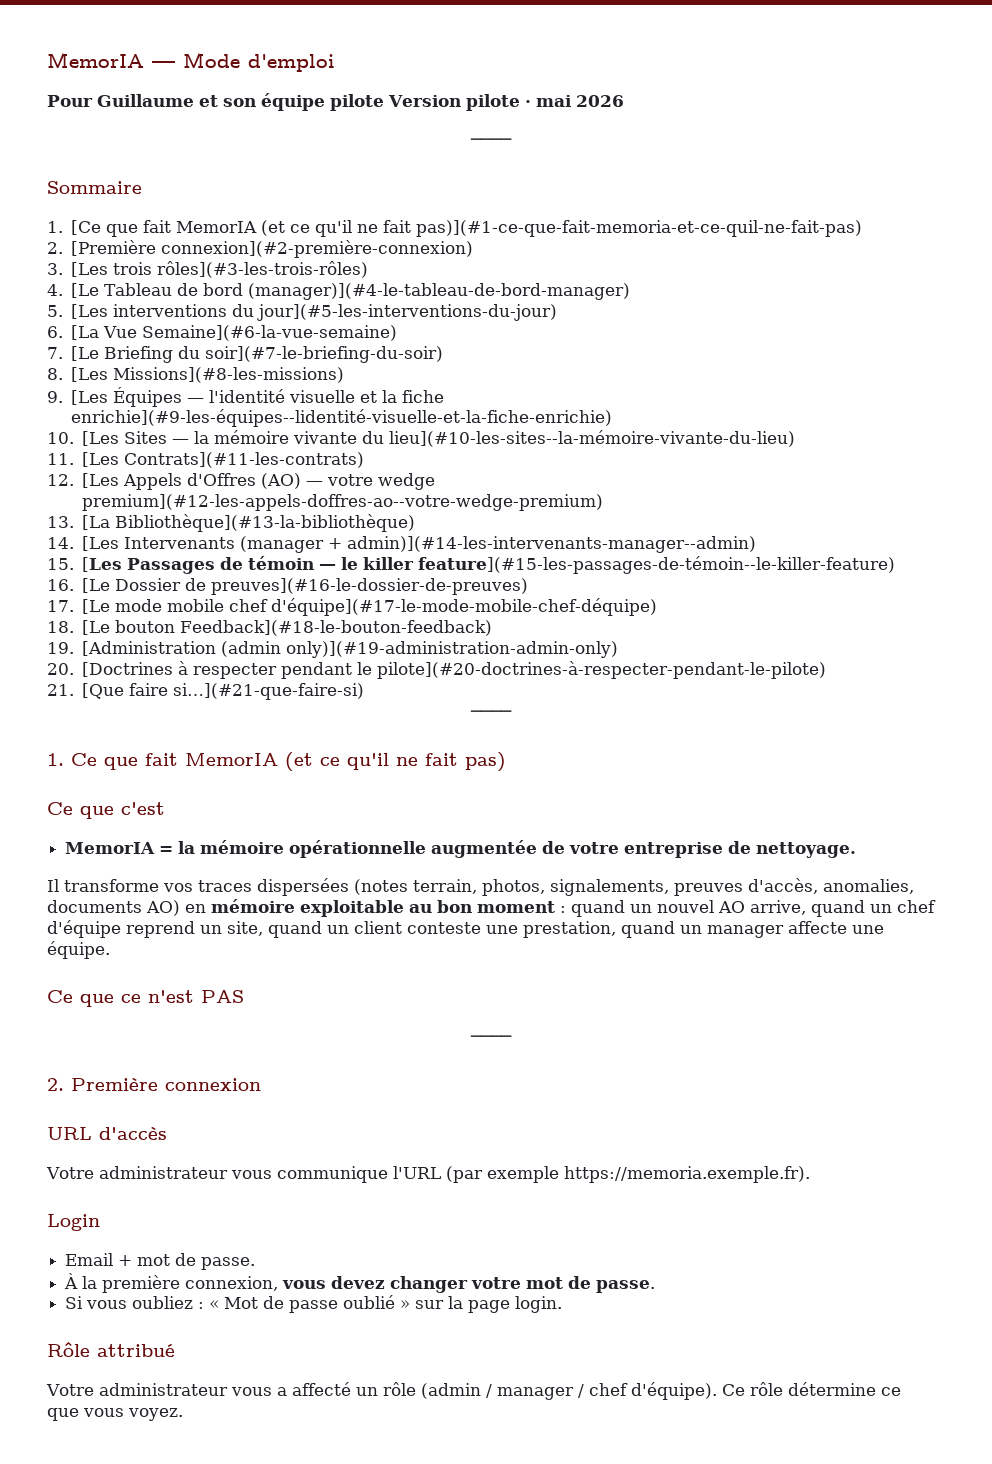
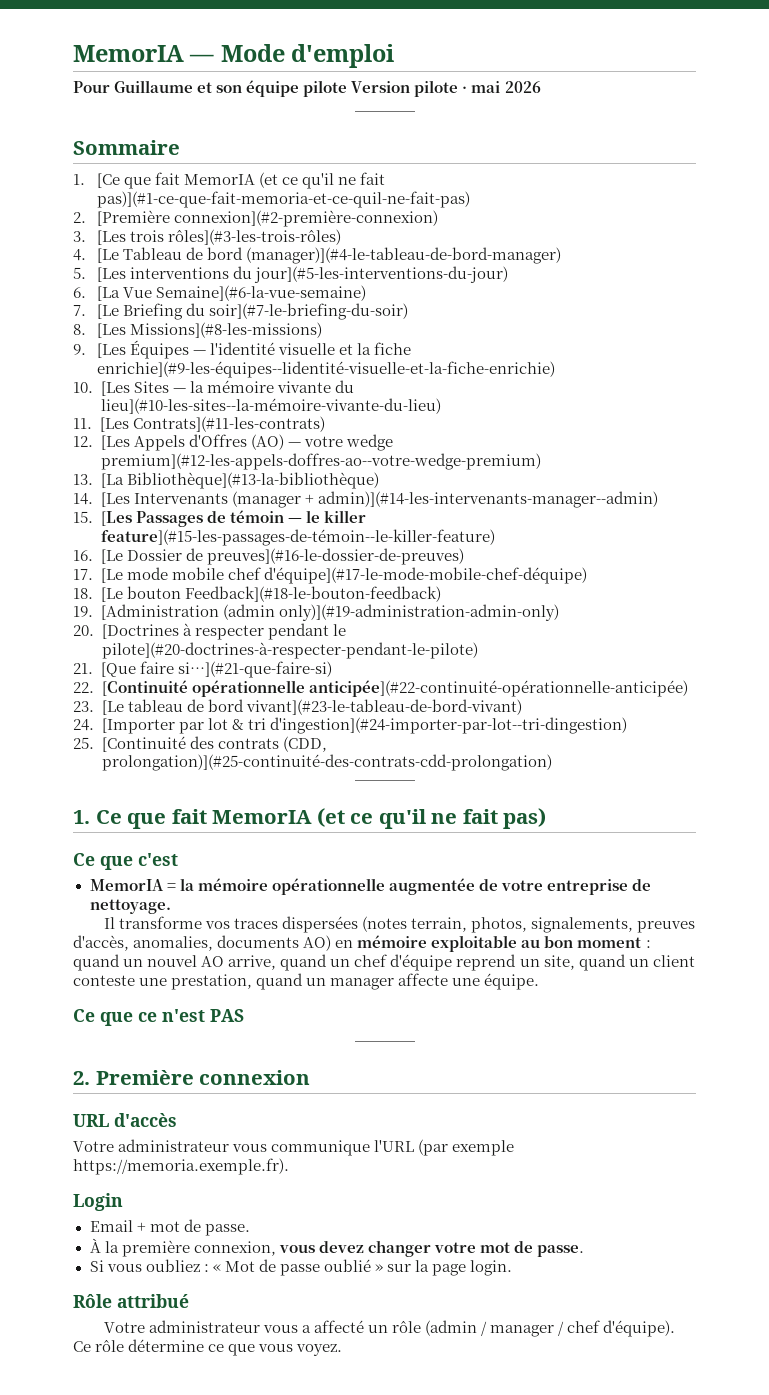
(365, 691) none -> [73,680,688,697] [73,699,522,715] [73,717,627,734] [73,736,327,752] [101,754,552,771] // 22. [Continuité opérationnelle anticipée](#22-continuité-opérationnelle-anticipée) // 23. [Le tableau de bord vivant](#23-le-tableau-de-bord-vivant) // 24. [Importer par lot & tri d'ingestion](#24-importer-par-lot--tri-dingestion) // 25. [Continuité des contrats (CDD, prolongation)](#25-continuité-des-contrats-cdd-prolongation)

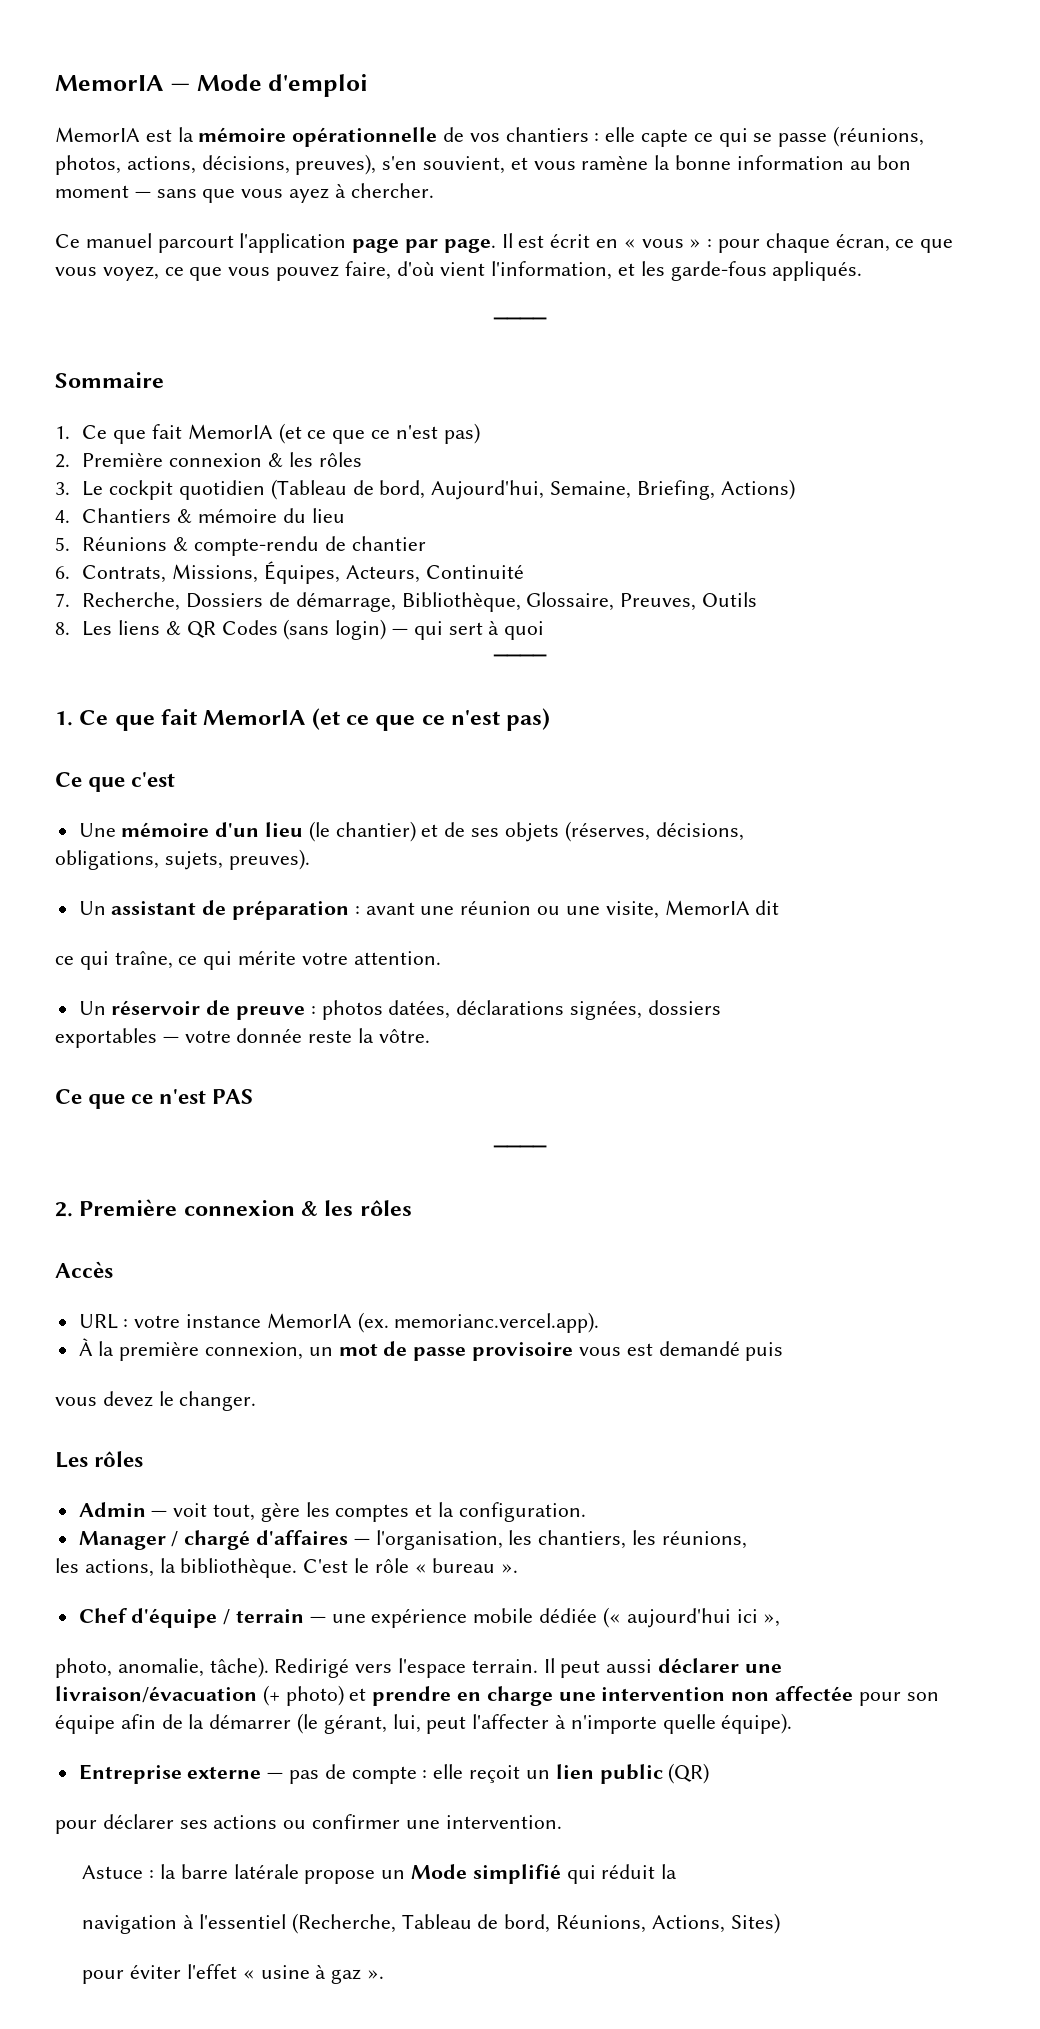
[73,80,541,97] Pour Guillaume et son équipe pilote Version pilote · mai 2026 -> [55,126,925,147] [55,154,912,175] [55,183,434,203] [55,233,954,253] [55,261,863,281] MemorIA est la mémoire opérationnelle de vos chantiers : elle capte ce qui se passe (réunions, photos, actions, décisions, preuves), s'en souvient, et vous ramène la bonne information au bon moment — sans que vous ayez à chercher. // Ce manuel parcourt l'application page par page. Il est écrit en « vous » : pour chaque écran, ce que vous voyez, ce que vous pouvez faire, d'où vient l'information, et les garde-fous appliqués.
[96,172,386,189] [96,191,470,208] [73,210,438,227] [73,229,341,245] [73,247,561,264] [73,266,508,283] [73,285,366,301] [73,303,408,320] [73,322,322,338] [73,340,412,359] [96,361,555,378] [73,380,354,396] [100,398,441,414] [73,416,325,432] [73,434,393,451] [100,453,541,470] [73,472,379,489] [73,491,658,508] [73,510,366,527] [100,529,495,546] [73,548,464,565] [73,567,587,584] [73,586,441,602] [73,604,559,621] [73,623,346,640] [101,642,478,659] [73,661,332,678] [73,680,688,697] [73,699,522,715] [73,717,627,734] [73,736,327,752] [101,754,552,771] [Ce que fait MemorIA (et ce qu'il ne fait pas)](#1-ce-que-fait-memoria-et-ce-quil-ne-fait-pas) // 2. [Première connexion](#2-première-connexion) // 3. [Les trois rôles](#3-les-trois-rôles) // 4. [Le Tableau de bord (manager)](#4-le-tableau-de-bord-manager) // 5. [Les interventions du jour](#5-les-interventions-du-jour) // 6. [La Vue Semaine](#6-la-vue-semaine) // 7. [Le Briefing du soir](#7-le-briefing-du-soir) // 8. [Les Missions](#8-les-missions) // 9. [Les Équipes — l'identité visuelle et la fiche enrichie](#9-les-équipes--lidentité-visuelle-et-la-fiche-enrichie) // 10. [Les Sites — la mémoire vivante du lieu](#10-les-sites--la-mémoire-vivante-du-lieu) // 11. [Les Contrats](#11-les-contrats) // 12. [Les Appels d'Offres (AO) — votre wedge premium](#12-les-appels-doffres-ao--votre-wedge-premium) // 13. [La Bibliothèque](#13-la-bibliothèque) // 14. [Les Intervenants (manager + admin)](#14-les-intervenants-manager--admin) // 15. [Les Passages de témoin — le killer feature](#15-les-passages-de-témoin--le-killer-feature) // 16. [Le Dossier de preuves](#16-le-dossier-de-preuves) // 17. [Le mode mobile chef d'équipe](#17-le-mode-mobile-chef-déquipe) // 18. [Le bouton Feedback](#18-le-bouton-feedback) // 19. [Administration (admin only)](#19-administration-admin-only) // 20. [Doctrines à respecter pendant le pilote](#20-doctrines-à-respecter-pendant-le-pilote) // 21. [Que faire si…](#21-que-faire-si) // 22. [Continuité opérationnelle anticipée](#22-continuité-opérationnelle-anticipée) // 23. [Le tableau de bord vivant](#23-le-tableau-de-bord-vivant) // 24. [Importer par lot & tri d'ingestion](#24-importer-par-lot--tri-dingestion) // 25. [Continuité des contrats (CDD, prolongation)](#25-continuité-des-contrats-cdd-prolongation) -> [82,423,480,444] [55,452,362,468] [55,479,795,500] [55,508,345,523] [55,536,426,556] [55,561,524,584] [55,592,758,612] [55,619,545,640] Ce que fait MemorIA (et ce que ce n'est pas) // 2. Première connexion & les rôles // 3. Le cockpit quotidien (Tableau de bord, Aujourd'hui, Semaine, Briefing, Actions) // 4. Chantiers & mémoire du lieu // 5. Réunions & compte-rendu de chantier // 6. Contrats, Missions, Équipes, Acteurs, Continuité // 7. Recherche, Dossiers de démarrage, Bibliothèque, Glossaire, Preuves, Outils // 8. Les liens & QR Codes (sans login) — qui sert à quoi
[378,809,498,829] qu'il ne fait -> [375,710,501,731] que ce n'est
[89,878,651,895] [89,899,171,914] [103,916,696,933] [73,935,651,952] [73,954,695,971] [73,973,540,990] MemorIA = la mémoire opérationnelle augmentée de votre entreprise de nettoyage. // Il transforme vos traces dispersées (notes terrain, photos, signalements, preuves d'accès, anomalies, documents AO) en mémoire exploitable au bon moment : quand un nouvel AO arrive, quand un chef d'équipe reprend un site, quand un client conteste une prestation, quand un manager affecte une équipe. -> [78,821,744,842] [55,849,310,870] [78,900,780,920] [55,950,441,970] [78,1000,721,1020] [55,1028,430,1048] Une mémoire d'un lieu (le chantier) et de ses objets (réserves, décisions, // obligations, sujets, preuves). // Un assistant de préparation : avant une réunion ou une visite, MemorIA dit // ce qui traîne, ce qui mérite votre attention. // Un réservoir de preuve : photos datées, déclarations signées, dossiers // exportables — votre donnée reste la vôtre.
[73,1113,177,1127] [73,1139,515,1156] [73,1158,289,1175] [73,1193,123,1211] [89,1219,250,1236] [89,1238,584,1257] [89,1259,513,1276] [73,1294,189,1308] [103,1320,676,1337] [73,1339,343,1356] // URL d'accès // Votre administrateur vous communique l'URL (par exemple https://memoria.exemple.fr). // Login // Email + mot de passe. // À la première connexion, vous devez changer votre mot de passe. // Si vous oubliez : « Mot de passe oublié » sur la page login. // Rôle attribué // Votre administrateur vous a affecté un rôle (admin / manager / chef d'équipe). Ce rôle détermine ce que vous voyez. -> [301,1200,412,1216] [55,1261,113,1278] [78,1312,600,1333] [78,1338,784,1361] [55,1391,257,1411] [55,1451,144,1468] [78,1502,586,1522] [78,1530,747,1550] [55,1558,519,1578] [78,1607,781,1628] [55,1657,782,1678] [55,1685,939,1706] [55,1713,793,1734] [78,1763,710,1784] [55,1814,562,1834] [82,1864,678,1884] [82,1913,780,1934] [82,1964,385,1984] & les rôles // Accès // URL : votre instance MemorIA (ex. memorianc.vercel.app). // À la première connexion, un mot de passe provisoire vous est demandé puis // vous devez le changer. // Les rôles // Admin — voit tout, gère les comptes et la configuration. // Manager / chargé d'affaires — l'organisation, les chantiers, les réunions, // les actions, la bibliothèque. C'est le rôle « bureau ». // Chef d'équipe / terrain — une expérience mobile dédiée (« aujourd'hui ici », // photo, anomalie, tâche). Redirigé vers l'espace terrain. Il peut aussi déclarer une livraison/évacuation (+ photo) et prendre en charge une intervention non affectée pour son équipe afin de la démarrer (le gérant, lui, peut l'affecter à n'importe quelle équipe). // Entreprise externe — pas de compte : elle reçoit un lien public (QR) // pour déclarer ses actions ou confirmer une intervention. // Astuce : la barre latérale propose un Mode simplifié qui réduit la // navigation à l'essentiel (Recherche, Tableau de bord, Réunions, Actions, Sites) // pour éviter l'effet « usine à gaz ».

